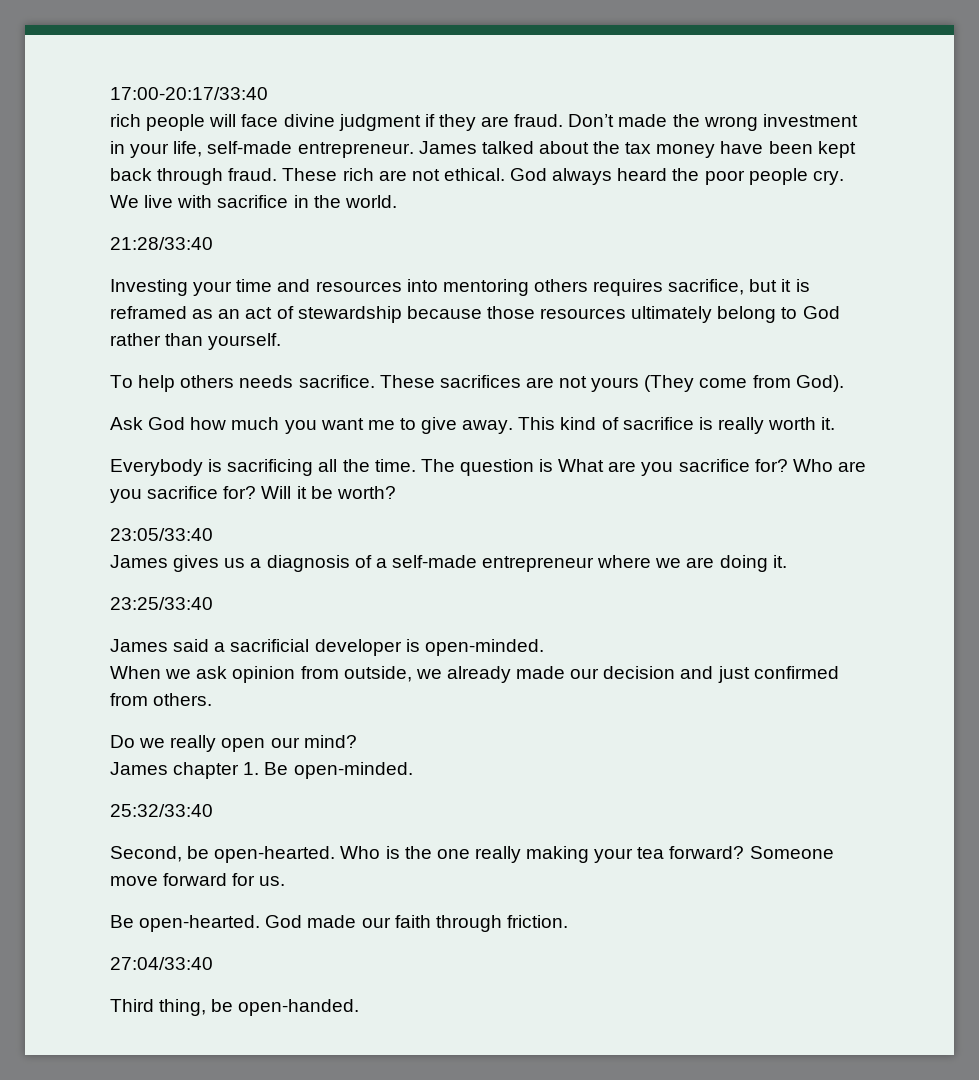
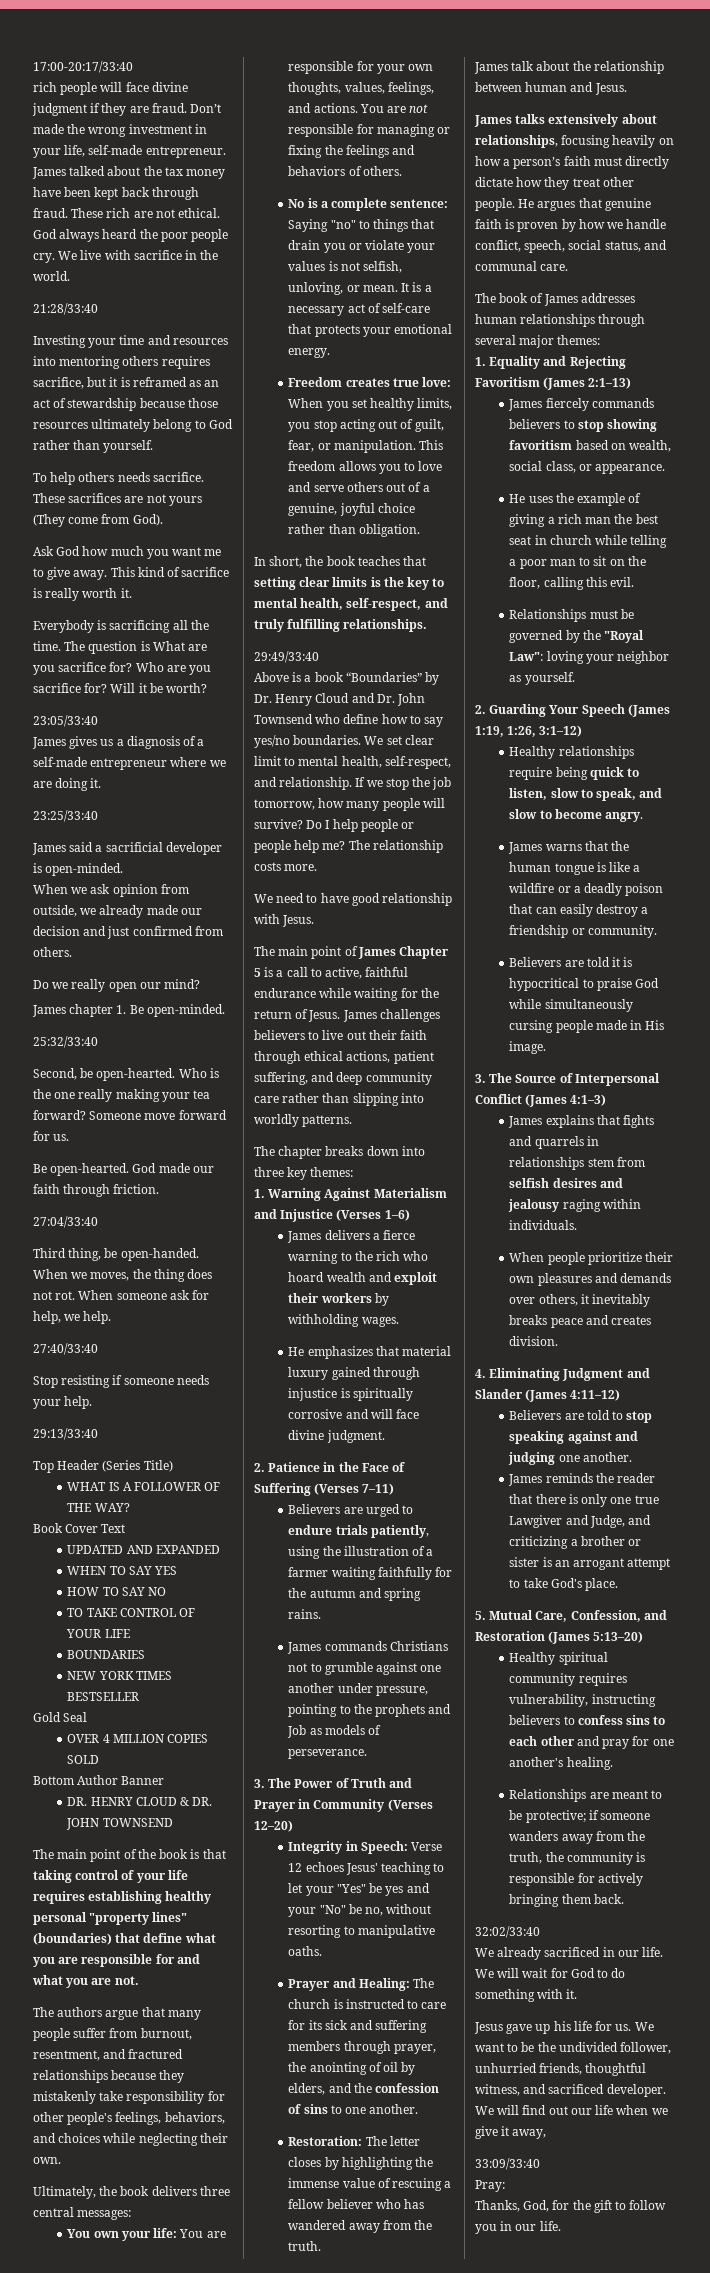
(360, 1007) none -> [33,1269,213,1282] [33,1290,210,1300] [33,1311,112,1324] [33,1343,98,1355] [33,1375,209,1388] [33,1396,93,1409] [33,1428,98,1440] [33,1460,173,1473] [67,1482,221,1491] [67,1503,130,1512] [33,1523,126,1533] [67,1545,220,1554] [67,1566,178,1575] [67,1587,167,1596] [67,1608,196,1617] [66,1629,130,1638] [67,1650,146,1659] [67,1671,172,1680] [67,1692,140,1701] [33,1712,88,1722] [67,1734,209,1743] [67,1755,100,1764] [33,1775,165,1785] [67,1797,213,1806] [66,1818,173,1830] [33,1849,226,1862] [33,1870,188,1883] [33,1891,212,1904] [33,1912,188,1925] [33,1933,216,1945] [33,1954,200,1967] [32,1975,139,1988] [33,2007,201,2020] [33,2028,192,2041] [33,2049,184,2061] [33,2070,185,2083] [33,2091,225,2104] [33,2112,225,2125] [33,2133,228,2146] [33,2157,61,2164] [33,2186,230,2199] [33,2207,132,2220] [67,2228,226,2241] [288,61,434,74] [288,82,434,95] [288,103,429,113] [288,124,451,137] [288,145,416,158] [288,166,402,176] [288,198,449,211] [288,219,435,232] [288,240,436,253] [288,261,403,273] [288,282,432,295] [288,303,431,316] [288,324,453,337] [288,348,331,358] [288,377,452,387] [288,398,453,411] [288,419,444,432] [288,440,444,453] [288,461,443,474] [288,482,430,492] [288,503,415,516] [288,524,420,537] [254,556,427,568] [254,577,445,590] [254,598,448,611] [254,619,428,632] [254,651,319,663] [254,672,440,685] [254,693,426,706] [254,714,444,727] [254,735,434,748] [254,756,451,769] [254,777,452,790] [254,798,445,811] [254,819,415,832] [254,840,443,853] [254,862,318,871] [254,893,453,906] [254,914,315,927] [254,946,450,959] [254,967,409,979] [254,988,439,1001] [254,1009,440,1022] [254,1030,428,1040] [254,1051,434,1064] [254,1072,432,1085] [254,1093,424,1106] [254,1114,353,1127] [254,1146,425,1159] [254,1167,354,1180] [254,1188,447,1201] [254,1209,410,1222] [287,1230,416,1243] [288,1251,429,1264] [288,1272,438,1285] [288,1293,389,1306] [288,1314,399,1327] [288,1346,452,1359] [288,1367,420,1380] [288,1388,413,1401] [288,1409,420,1419] [288,1430,385,1443] [254,1462,406,1472] [254,1483,395,1496] [288,1504,414,1517] [288,1525,429,1538] [288,1546,434,1559] [288,1567,453,1580] [288,1588,422,1601] [288,1609,322,1619] [287,1641,448,1654] [288,1662,442,1675] [288,1683,428,1696] [288,1704,452,1717] [287,1725,382,1738] [288,1749,368,1759] [254,1778,413,1788] [254,1799,433,1812] [254,1820,293,1832] [288,1841,443,1854] [288,1862,445,1875] [288,1883,430,1896] [288,1904,432,1917] [288,1925,435,1938] [288,1946,323,1956] [288,1978,435,1991] [288,1999,447,2009] [288,2020,428,2033] [288,2041,436,2054] [288,2062,416,2075] [288,2083,440,2095] [288,2104,419,2114] [288,2136,420,2146] [288,2157,434,2170] [288,2178,452,2191] [288,2199,425,2209] [288,2220,433,2233] [288,2241,322,2251] [474,61,664,74] [475,82,627,95] [474,114,657,127] [475,135,674,148] [475,156,670,169] [475,177,634,190] [475,198,651,211] [475,219,667,232] [475,240,667,253] [475,261,569,271] [475,293,635,306] [475,314,646,327] [475,335,601,348] [475,356,626,369] [475,377,632,390] [508,398,654,411] [509,419,658,432] [509,440,672,452] [509,461,666,474] [509,493,642,506] [509,514,658,527] [509,535,668,548] [509,556,646,569] [509,577,635,590] [509,609,634,622] [509,630,645,643] [509,651,670,664] [509,672,575,685] [475,704,670,717] [475,725,583,737] [509,746,634,759] [509,767,640,780] [509,788,663,801] [509,809,644,822] [508,841,630,854] [509,862,641,875] [509,883,664,896] [509,904,649,917] [509,925,657,938] [509,957,633,967] [509,978,660,991] [509,999,633,1012] [509,1020,665,1033] [509,1041,547,1054] [475,1073,660,1086] [475,1094,607,1107] [508,1115,655,1128] [509,1136,599,1149] [509,1157,645,1170] [509,1178,623,1188] [508,1199,641,1212] [509,1220,578,1230] [509,1252,674,1265] [509,1273,672,1286] [509,1294,651,1307] [509,1315,652,1328] [509,1336,559,1346] [475,1368,650,1381] [475,1389,621,1402] [509,1410,653,1423] [509,1431,638,1444] [508,1452,632,1465] [508,1473,656,1486] [509,1494,659,1507] [509,1515,652,1528] [509,1536,642,1549] [509,1557,671,1570] [509,1578,619,1591] [475,1610,667,1622] [475,1631,644,1644] [509,1652,608,1665] [509,1673,627,1686] [509,1694,656,1707] [509,1715,666,1725] [509,1736,674,1749] [509,1757,613,1770] [509,1789,663,1802] [509,1810,651,1823] [509,1831,646,1844] [509,1852,646,1865] [509,1873,643,1886] [509,1894,624,1907] [475,1926,540,1938] [475,1947,664,1960] [475,1968,626,1978] [475,1989,578,2002] [474,2021,654,2034] [475,2042,672,2054] [475,2063,647,2076] [475,2084,666,2097] [475,2105,668,2115] [475,2126,547,2139] [475,2158,540,2170] [475,2180,505,2192] [475,2200,667,2213] [475,2221,561,2234] When we moves, the thing does not rot. When someone ask for help, we help. // 27:40/33:40 // Stop resisting if someone needs your help. // 29:13/33:40 // Top Header (Series Title) // WHAT IS A FOLLOWER OF THE WAY? // Book Cover Text // UPDATED AND EXPANDED // WHEN TO SAY YES // HOW TO SAY NO // TO TAKE CONTROL OF YOUR LIFE // BOUNDARIES // NEW YORK TIMES BESTSELLER // Gold Seal // OVER 4 MILLION COPIES SOLD // Bottom Author Banner // DR. HENRY CLOUD & DR. JOHN TOWNSEND // The main point of the book is that taking control of your life requires establishing healthy personal "property lines" (boundaries) that define what you are responsible for and what you are not. // The authors argue that many people suffer from burnout, resentment, and fractured relationships because they mistakenly take responsibility for other people's feelings, behaviors, and choices while neglecting their own. // Ultimately, the book delivers three central messages: // You own your life: You are responsible for your own thoughts, values, feelings, and actions. You are not responsible for managing or fixing the feelings and behaviors of others. // No is a complete sentence: Saying "no" to things that drain you or violate your values is not selfish, unloving, or mean. It is a necessary act of self-care that protects your emotional energy. // Freedom creates true love: When you set healthy limits, you stop acting out of guilt, fear, or manipulation. This freedom allows you to love and serve others out of a genuine, joyful choice rather than obligation. // In short, the book teaches that setting clear limits is the key to mental health, self-respect, and truly fulfilling relationships. // 29:49/33:40 // Above is a book “Boundaries” by Dr. Henry Cloud and Dr. John Townsend who define how to say yes/no boundaries. We set clear limit to mental health, self-respect, and relationship. If we stop the job tomorrow, how many people will survive? Do I help people or people help me? The relationship costs more. // We need to have good relationship with Jesus. // The main point of James Chapter 5 is a call to active, faithful endurance while waiting for the return of Jesus. James challenges believers to live out their faith through ethical actions, patient suffering, and deep community care rather than slipping into worldly patterns. // The chapter breaks down into three key themes: // 1. Warning Against Materialism and Injustice (Verses 1–6) // James delivers a fierce warning to the rich who hoard wealth and exploit their workers by withholding wages. // He emphasizes that material luxury gained through injustice is spiritually corrosive and will face divine judgment. // 2. Patience in the Face of Suffering (Verses 7–11) // Believers are urged to endure trials patiently, using the illustration of a farmer waiting faithfully for the autumn and spring rains. // James commands Christians not to grumble against one another under pressure, pointing to the prophets and Job as models of perseverance. // 3. The Power of Truth and Prayer in Community (Verses 12–20) // Integrity in Speech: Verse 12 echoes Jesus' teaching to let your "Yes" be yes and your "No" be no, without resorting to manipulative oaths. // Prayer and Healing: The church is instructed to care for its sick and suffering members through prayer, the anointing of oil by elders, and the confession of sins to one another. // Restoration: The letter closes by highlighting the immense value of rescuing a fellow believer who has wandered away from the truth. // James talk about the relationship between human and Jesus. // James talks extensively about relationships, focusing heavily on how a person’s faith must directly dictate how they treat other people. He argues that genuine faith is proven by how we handle conflict, speech, social status, and communal care. // The book of James addresses human relationships through several major themes: // 1. Equality and Rejecting Favoritism (James 2:1–13) // James fiercely commands believers to stop showing favoritism based on wealth, social class, or appearance. // He uses the example of giving a rich man the best seat in church while telling a poor man to sit on the floor, calling this evil. // Relationships must be governed by the "Royal Law": loving your neighbor as yourself. // 2. Guarding Your Speech (James 1:19, 1:26, 3:1–12) // Healthy relationships require being quick to listen, slow to speak, and slow to become angry. // James warns that the human tongue is like a wildfire or a deadly poison that can easily destroy a friendship or community. // Believers are told it is hypocritical to praise God while simultaneously cursing people made in His image. // 3. The Source of Interpersonal Conflict (James 4:1–3) // James explains that fights and quarrels in relationships stem from selfish desires and jealousy raging within individuals. // When people prioritize their own pleasures and demands over others, it inevitably breaks peace and creates division. // 4. Eliminating Judgment and Slander (James 4:11–12) // Believers are told to stop speaking against and judging one another. // James reminds the reader that there is only one true Lawgiver and Judge, and criticizing a brother or sister is an arrogant attempt to take God's place. // 5. Mutual Care, Confession, and Restoration (James 5:13–20) // Healthy spiritual community requires vulnerability, instructing believers to confess sins to each other and pray for one another's healing. // Relationships are meant to be protective; if someone wanders away from the truth, the community is responsible for actively bringing them back. // 32:02/33:40 // We already sacrificed in our life. We will wait for God to do something with it. // Jesus gave up his life for us. We want to be the undivided follower, unhurried friends, thoughtful witness, and sacrificed developer. We will find out our life when we give it away, // 33:09/33:40 // Pray: // Thanks, God, for the gift to follow you in our life.

